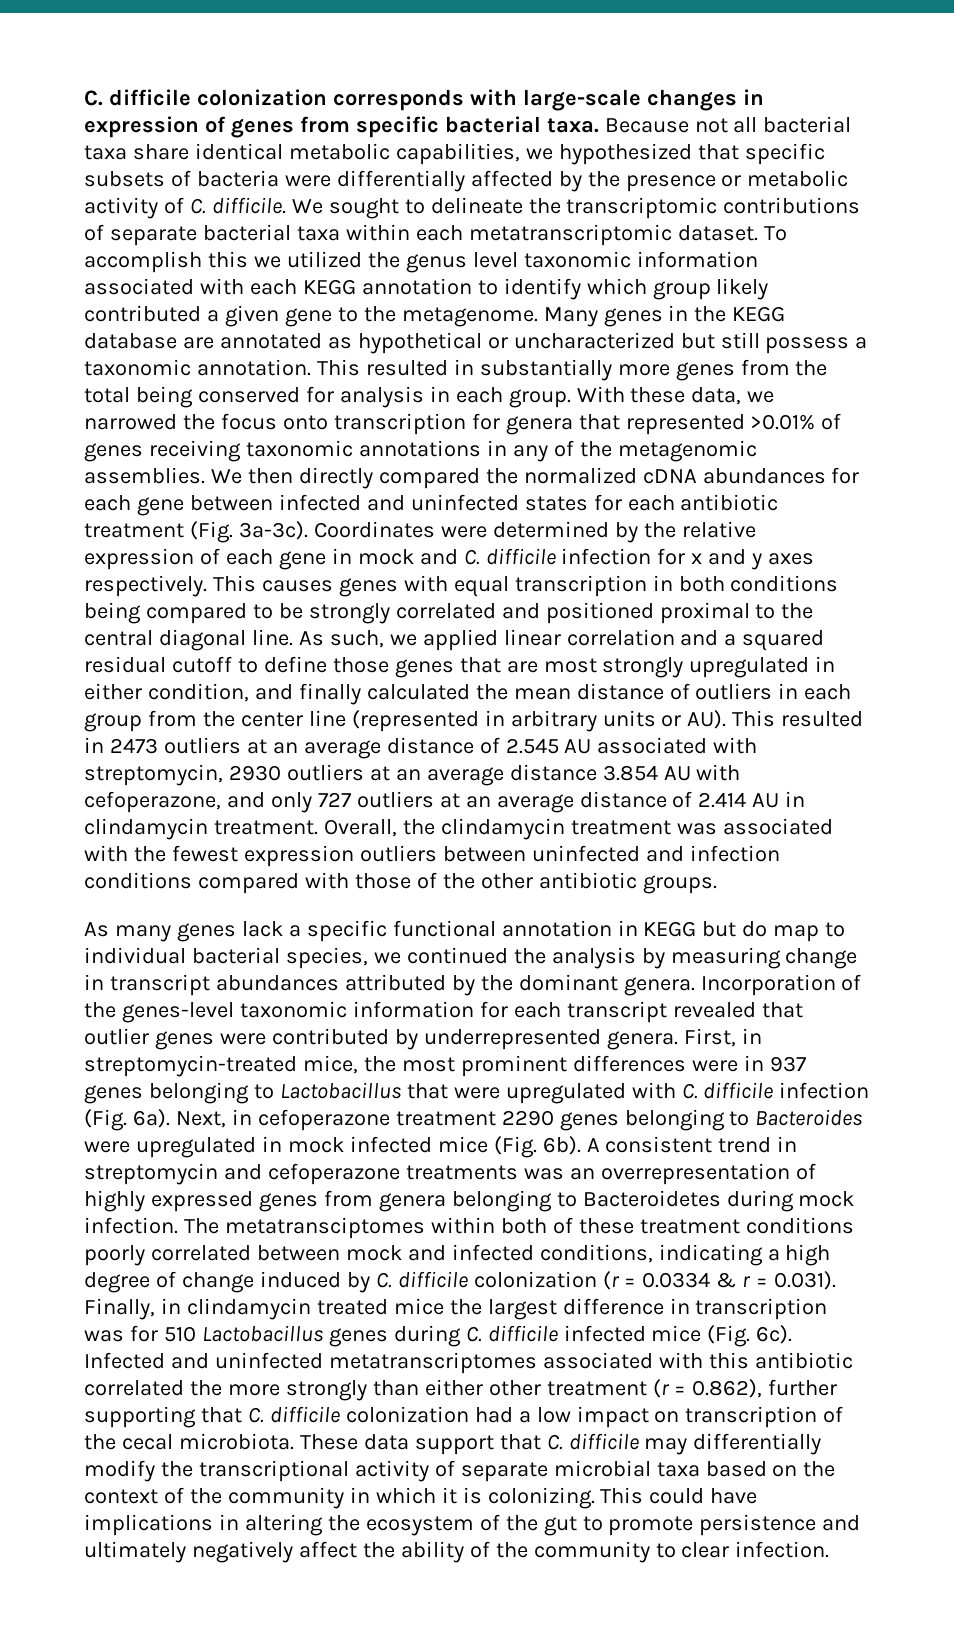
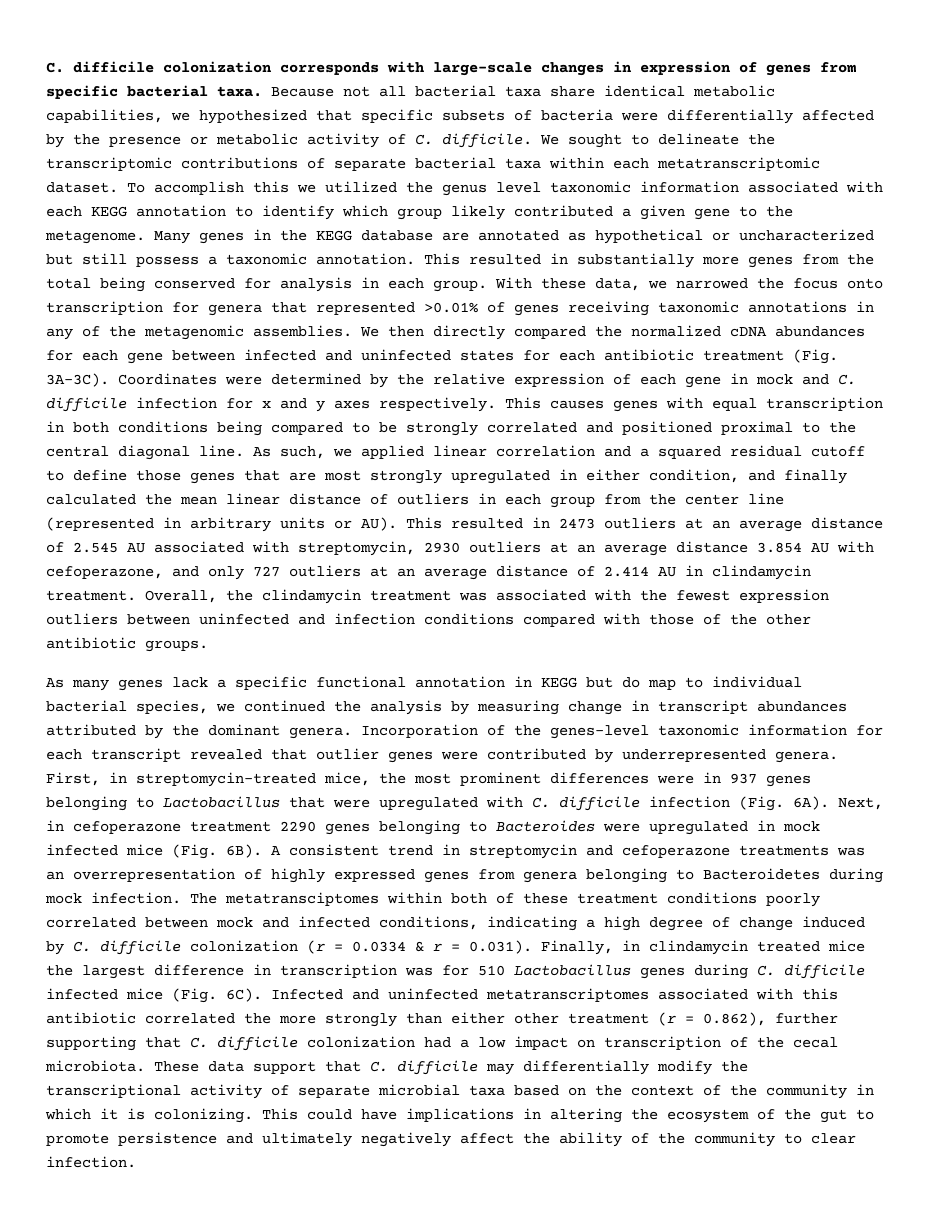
[238,521,308,540] 3a-3c). -> [46,373,109,387] 3A-3C).
(571, 694) none -> [226,493,280,505] linear
[132,1109,170,1128] 6a). -> [793,796,829,810] 6A).
[542,1136,581,1155] 6b). -> [226,844,262,858] 6B).
[756,1325,793,1344] 6c). -> [226,988,262,1002] 6C).

